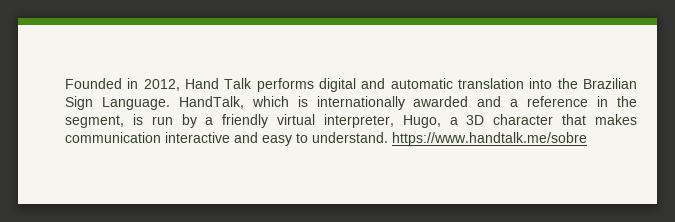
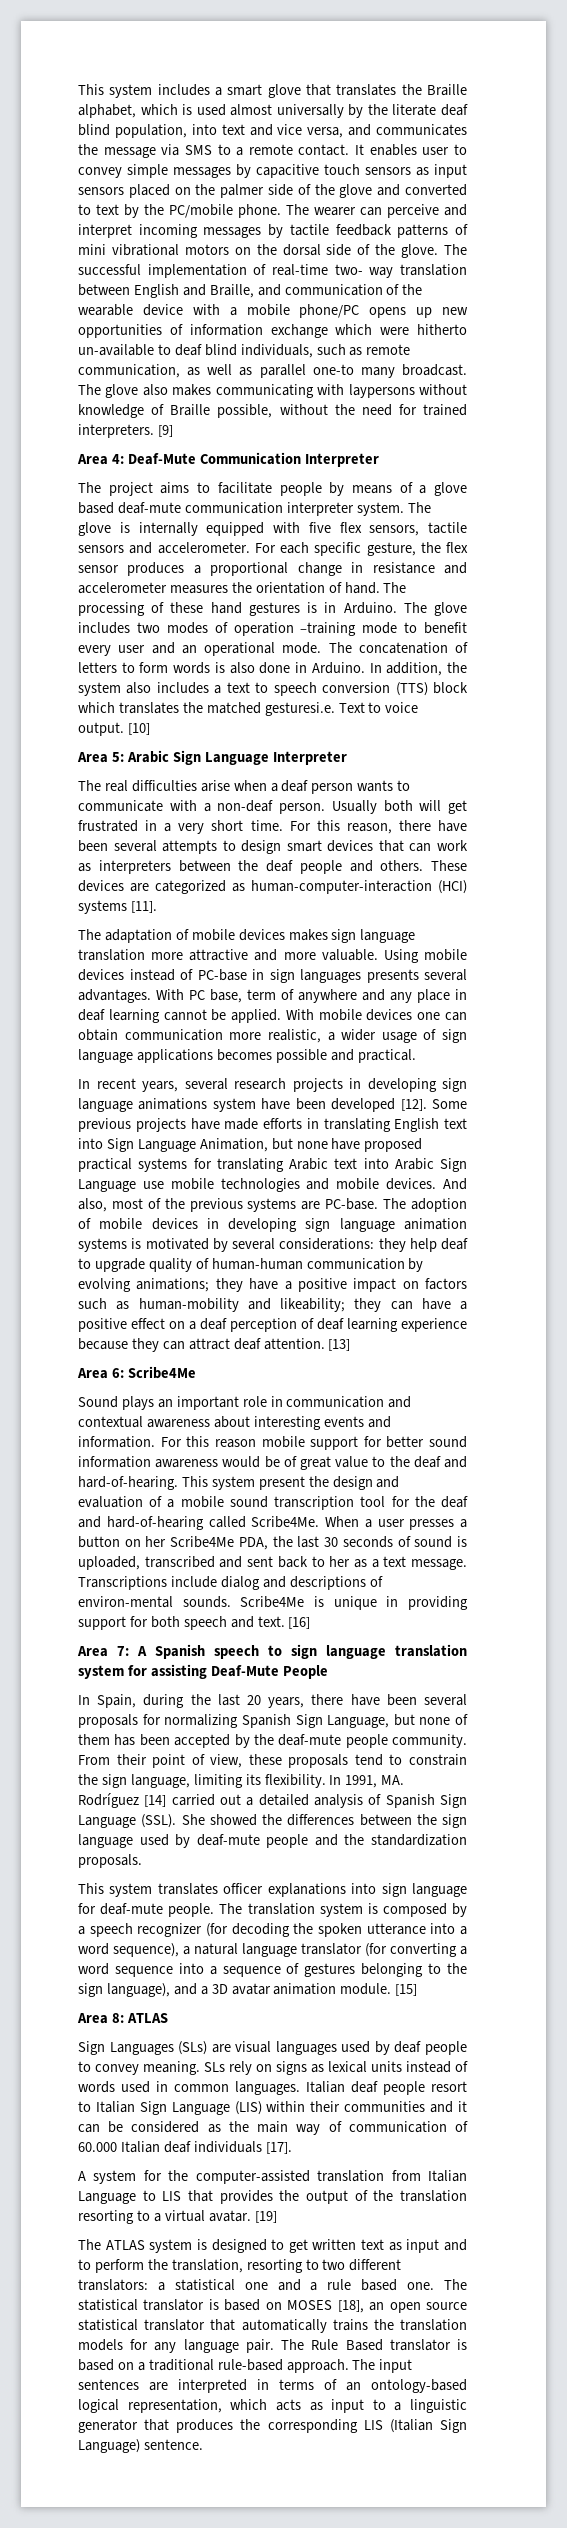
[65,78,637,92] [65,96,637,110] [65,114,637,128] [65,132,587,146] Founded in 2012, Hand Talk performs digital and automatic translation into the Brazilian Sign Language. HandTalk, which is internationally awarded and a reference in the segment, is run by a friendly virtual interpreter, Hugo, a 3D character that makes communication interactive and easy to understand. https://www.handtalk.me/sobre -> [78,84,467,98] [78,104,468,118] [78,124,467,138] [78,144,467,158] [78,164,467,178] [78,184,468,198] [78,204,467,218] [78,224,469,238] [78,244,467,258] [78,264,468,278] [78,284,423,298] [78,304,468,318] [78,324,467,338] [78,344,411,358] [78,364,468,378] [78,384,467,398] [78,404,467,418] [78,424,173,438] [77,452,379,467] [78,482,467,496] [78,502,431,516] [78,522,467,536] [78,542,468,556] [78,562,467,576] [78,582,407,594] [78,602,468,616] [78,622,467,636] [78,642,468,656] [78,662,467,676] [78,682,469,696] [78,702,419,716] [78,722,150,736] [77,750,347,765] [78,780,411,794] [78,800,467,814] [78,820,468,834] [78,840,468,854] [78,860,467,874] [78,880,467,894] [78,900,157,914] [78,929,416,943] [78,949,468,963] [78,969,467,983] [78,989,467,1003] [78,1009,467,1023] [78,1029,467,1043] [78,1049,416,1063] [78,1078,467,1092] [78,1098,467,1112] [78,1118,467,1132] [78,1138,423,1152] [78,1158,467,1172] [78,1178,468,1192] [78,1198,467,1212] [78,1218,467,1232] [78,1238,468,1252] [78,1258,424,1272] [78,1278,467,1292] [78,1298,467,1312] [78,1318,467,1332] [78,1338,351,1352] [77,1366,196,1379] [78,1396,412,1410] [78,1416,391,1430] [78,1436,467,1450] [78,1456,467,1470] [78,1476,400,1490] [78,1496,468,1510] [78,1516,467,1530] [78,1536,468,1550] [78,1556,467,1570] [78,1576,383,1590] [78,1596,468,1610] [78,1616,311,1630] [77,1644,467,1659] [78,1664,328,1679] [78,1694,467,1708] [78,1714,468,1728] [78,1734,467,1748] [78,1754,467,1768] [78,1774,405,1788] [78,1793,467,1808] [78,1814,467,1828] [78,1834,467,1848] [78,1854,142,1868] [78,1883,468,1897] [78,1903,467,1917] [78,1923,468,1937] [78,1943,467,1957] [78,1963,468,1977] [78,1983,418,1997] [77,2013,168,2024] [78,2041,467,2055] [78,2061,468,2075] [78,2081,467,2095] [78,2101,468,2115] [78,2121,468,2135] [78,2141,292,2154] [78,2170,467,2184] [78,2190,468,2204] [78,2210,277,2224] [78,2239,467,2253] [78,2259,402,2273] [78,2279,468,2291] [78,2299,468,2313] [78,2319,467,2333] [78,2339,468,2353] [78,2359,413,2373] [78,2379,467,2393] [78,2399,467,2413] [78,2419,468,2433] [78,2439,203,2453] This system includes a smart glove that translates the Braille alphabet, which is used almost universally by the literate deaf blind population, into text and vice versa, and communicates the message via SMS to a remote contact. It enables user to convey simple messages by capacitive touch sensors as input sensors placed on the palmer side of the glove and converted to text by the PC/mobile phone. The wearer can perceive and interpret incoming messages by tactile feedback patterns of mini vibrational motors on the dorsal side of the glove. The successful implementation of real-time two- way translation between English and Braille, and communication of the wearable device with a mobile phone/PC opens up new opportunities of information exchange which were hitherto un-available to deaf blind individuals, such as remote communication, as well as parallel one-to many broadcast. The glove also makes communicating with laypersons without knowledge of Braille possible, without the need for trained interpreters. [9] // Area 4: Deaf-Mute Communication Interpreter // The project aims to facilitate people by means of a glove based deaf-mute communication interpreter system. The glove is internally equipped with five flex sensors, tactile sensors and accelerometer. For each specific gesture, the flex sensor produces a proportional change in resistance and accelerometer measures the orientation of hand. The processing of these hand gestures is in Arduino. The glove includes two modes of operation –training mode to benefit every user and an operational mode. The concatenation of letters to form words is also done in Arduino. In addition, the system also includes a text to speech conversion (TTS) block which translates the matched gesturesi.e. Text to voice output. [10] // Area 5: Arabic Sign Language Interpreter // The real difficulties arise when a deaf person wants to communicate with a non-deaf person. Usually both will get frustrated in a very short time. For this reason, there have been several attempts to design smart devices that can work as interpreters between the deaf people and others. These devices are categorized as human-computer-interaction (HCI) systems [11]. // The adaptation of mobile devices makes sign language translation more attractive and more valuable. Using mobile devices instead of PC-base in sign languages presents several advantages. With PC base, term of anywhere and any place in deaf learning cannot be applied. With mobile devices one can obtain communication more realistic, a wider usage of sign language applications becomes possible and practical. // In recent years, several research projects in developing sign language animations system have been developed [12]. Some previous projects have made efforts in translating English text into Sign Language Animation, but none have proposed practical systems for translating Arabic text into Arabic Sign Language use mobile technologies and mobile devices. And also, most of the previous systems are PC-base. The adoption of mobile devices in developing sign language animation systems is motivated by several considerations: they help deaf to upgrade quality of human-human communication by evolving animations; they have a positive impact on factors such as human-mobility and likeability; they can have a positive effect on a deaf perception of deaf learning experience because they can attract deaf attention. [13] // Area 6: Scribe4Me // Sound plays an important role in communication and contextual awareness about interesting events and information. For this reason mobile support for better sound information awareness would be of great value to the deaf and hard-of-hearing. This system present the design and evaluation of a mobile sound transcription tool for the deaf and hard-of-hearing called Scribe4Me. When a user presses a button on her Scribe4Me PDA, the last 30 seconds of sound is uploaded, transcribed and sent back to her as a text message. Transcriptions include dialog and descriptions of environ-mental sounds. Scribe4Me is unique in providing support for both speech and text. [16] // Area 7: A Spanish speech to sign language translation system for assisting Deaf-Mute People // In Spain, during the last 20 years, there have been several proposals for normalizing Spanish Sign Language, but none of them has been accepted by the deaf-mute people community. From their point of view, these proposals tend to constrain the sign language, limiting its flexibility. In 1991, MA. Rodríguez [14] carried out a detailed analysis of Spanish Sign Language (SSL). She showed the differences between the sign language used by deaf-mute people and the standardization proposals. // This system translates officer explanations into sign language for deaf-mute people. The translation system is composed by a speech recognizer (for decoding the spoken utterance into a word sequence), a natural language translator (for converting a word sequence into a sequence of gestures belonging to the sign language), and a 3D avatar animation module. [15] // Area 8: ATLAS // Sign Languages (SLs) are visual languages used by deaf people to convey meaning. SLs rely on signs as lexical units instead of words used in common languages. Italian deaf people resort to Italian Sign Language (LIS) within their communities and it can be considered as the main way of communication of 60.000 Italian deaf individuals [17]. // A system for the computer-assisted translation from Italian Language to LIS that provides the output of the translation resorting to a virtual avatar. [19] // The ATLAS system is designed to get written text as input and to perform the translation, resorting to two different translators: a statistical one and a rule based one. The statistical translator is based on MOSES [18], an open source statistical translator that automatically trains the translation models for any language pair. The Rule Based translator is based on a traditional rule-based approach. The input sentences are interpreted in terms of an ontology-based logical representation, which acts as input to a linguistic generator that produces the corresponding LIS (Italian Sign Language) sentence.

